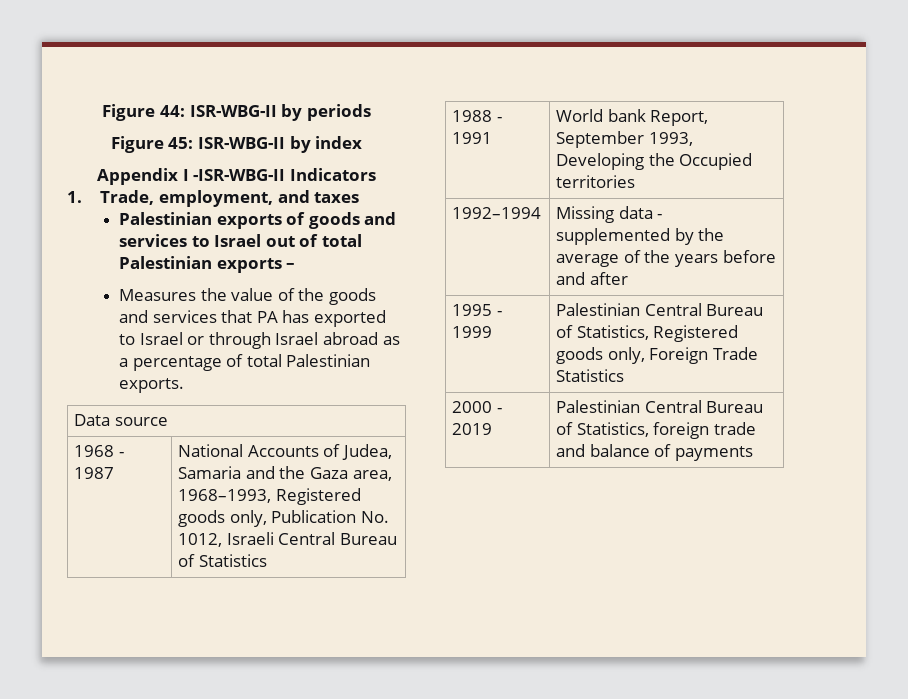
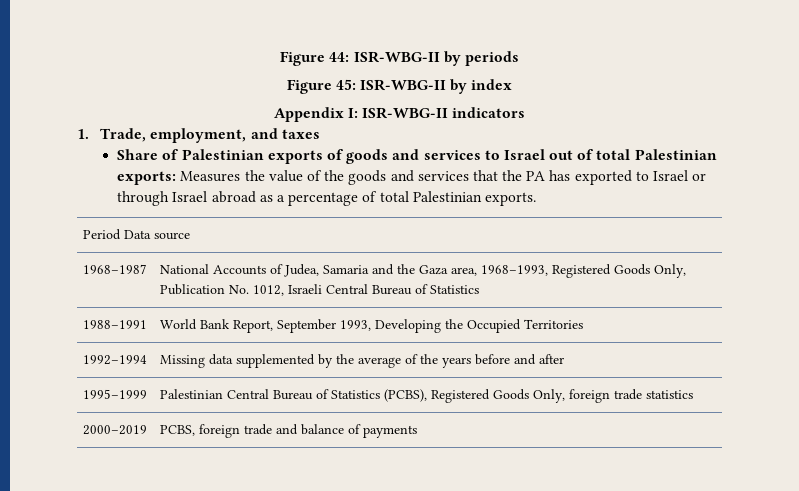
[182,168,376,181] I -ISR-WBG-II Indicators -> [347,107,526,119] I: ISR-WBG-II indicators
(360, 197) none -> [117,149,179,160] Share of
[216,258,296,273] exports – // -> [117,171,177,185] exports:
(253, 316) none -> [502,170,523,181] the
(185, 385) none -> [83,229,122,240] Period
[74,445,124,457] [74,467,115,479] 1968 - 1987 -> [83,264,148,274] 1968–1987
[178,510,267,527] goods only, -> [614,264,687,278] Goods Only,
[452,110,502,122] [452,132,493,144] 1988 - 1991 -> [83,320,148,329] 1988–1991
[607,109,646,122] bank -> [200,319,231,329] Bank
[556,175,636,188] territories -> [524,319,584,329] Territories
[657,214,663,219] - -> (234, 359) none
[452,304,502,316] [452,326,493,338] [556,303,764,316] [556,325,739,342] [556,347,758,364] [556,369,625,382] [452,401,502,413] [452,423,493,435] [556,400,764,413] [556,422,649,437] 1995 - 1999 | Palestinian Central Bureau of Statistics, Registered goods only, Foreign Trade Statistics // 2000 - 2019 | Palestinian Central Bureau of Statistics, -> [83,389,148,399] [160,389,694,403] [83,425,148,435] [160,425,196,436] 1995–1999 | Palestinian Central Bureau of Statistics (PCBS), Registered Goods Only, foreign trade statistics // 2000–2019 | PCBS,

